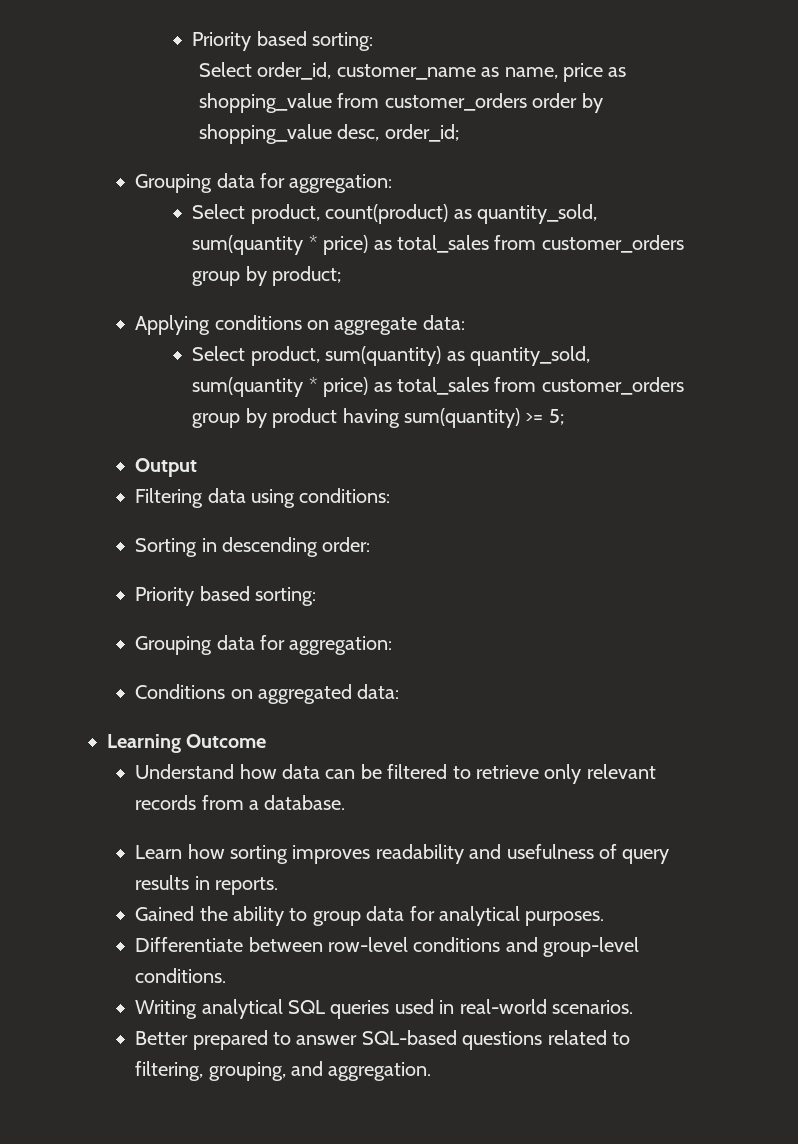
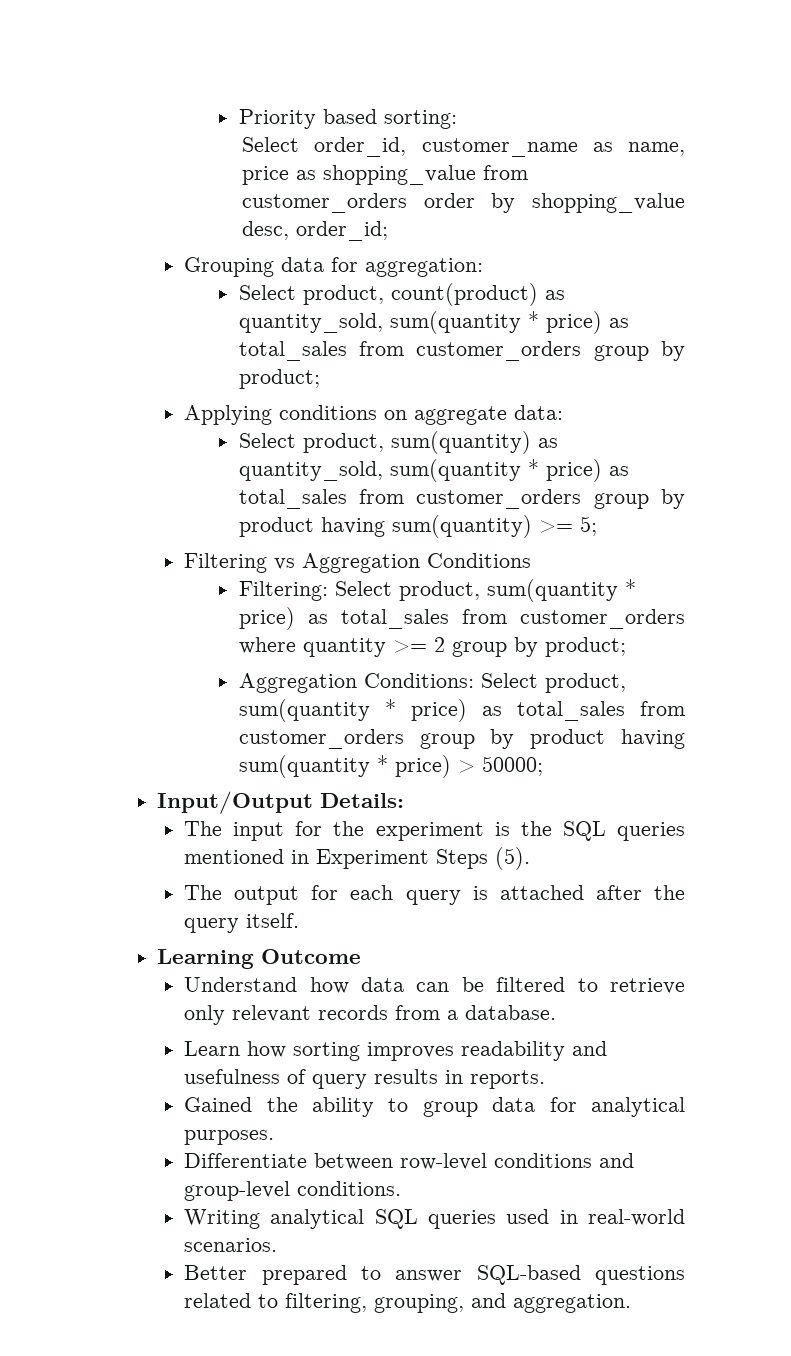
[135,458,198,477] [135,488,391,508] [135,537,371,557] [135,586,317,606] [135,635,393,655] [135,684,400,704] Output // Filtering data using conditions: // Sorting in descending order: // Priority based sorting: // Grouping data for aggregation: // Conditions on aggregated data: -> [184,553,532,573] [238,579,636,602] [238,607,685,630] [238,637,626,657] [238,673,626,693] [238,699,685,722] [238,729,685,749] [238,755,543,778] [156,791,404,814] [184,821,685,841] [184,847,531,870] [184,885,685,905] [184,913,300,933] Filtering vs Aggregation Conditions // Filtering: Select product, sum(quantity * price) as total_sales from customer_orders where quantity >= 2 group by product; // Aggregation Conditions: Select product, sum(quantity * price) as total_sales from customer_orders group by product having sum(quantity * price) > 50000; // Input/Output Details: // The input for the experiment is the SQL queries mentioned in Experiment Steps (5). // The output for each query is attached after the query itself.

